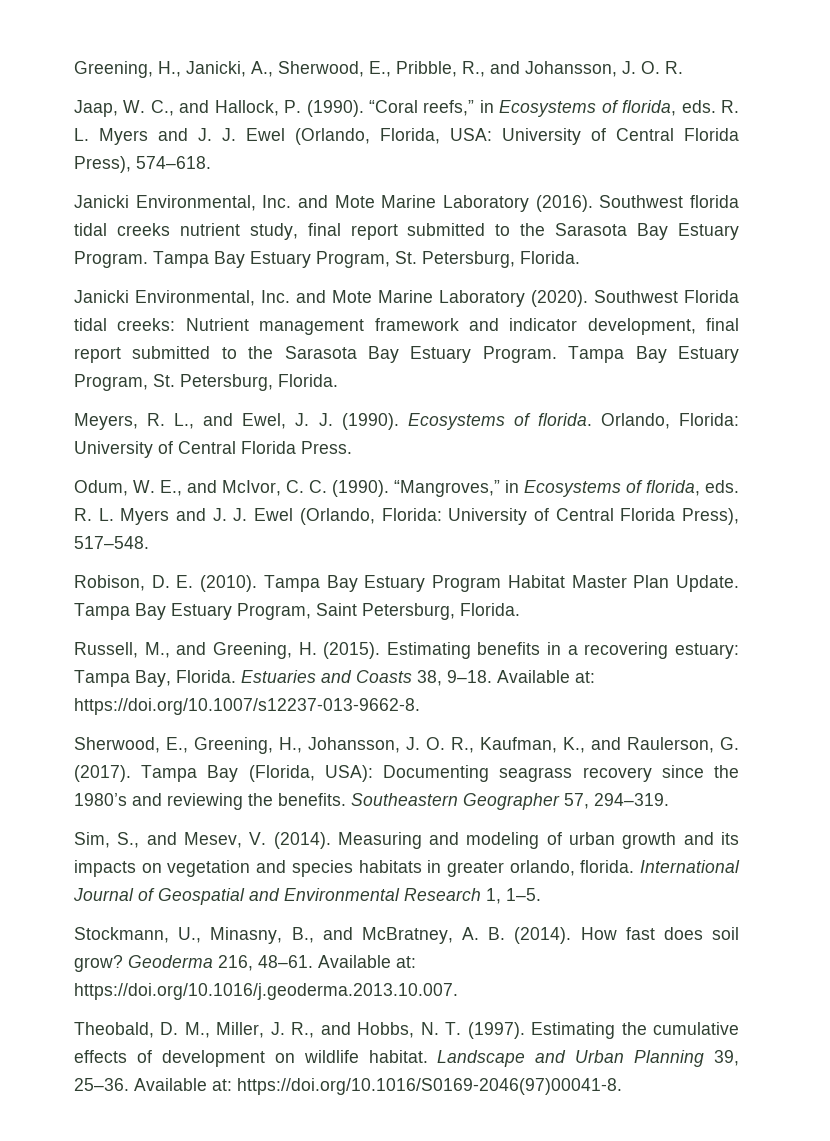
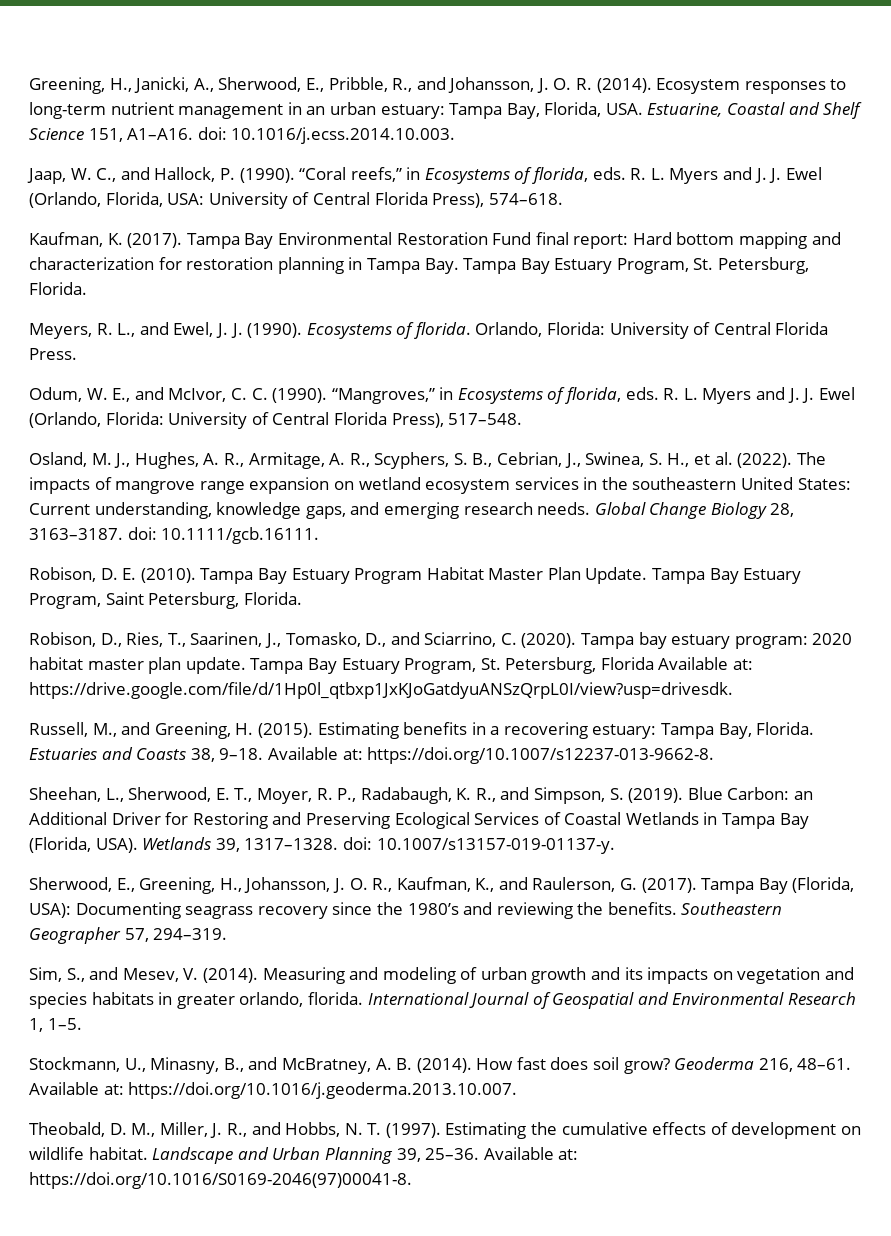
(683, 67) none -> [596,78,847,94] [29,102,863,119] [29,127,456,144] (2014). Ecosystem responses to long-term nutrient management in an urban estuary: Tampa Bay, Florida, USA. Estuarine, Coastal and Shelf Science 151, A1–A16. doi: 10.1016/j.ecss.2014.10.003.
[74,195,739,212] [74,223,739,240] [74,251,580,268] [74,290,739,307] [74,318,739,335] [74,346,557,363] Janicki Environmental, Inc. and Mote Marine Laboratory (2016). Southwest florida tidal creeks nutrient study, final report submitted to the Sarasota Bay Estuary Program. Tampa Bay Estuary Program, St. Petersburg, Florida. // Janicki Environmental, Inc. and Mote Marine Laboratory (2020). Southwest Florida tidal creeks: Nutrient management framework and indicator development, final report submitted to the Sarasota Bay Estuary Program. -> [29,232,841,249] [29,257,459,274] Kaufman, K. (2017). Tampa Bay Environmental Restoration Fund final report: Hard bottom mapping and characterization for restoration planning in Tampa Bay.
(149, 542) none -> [29,452,826,469] [29,477,851,494] [29,502,795,519] [29,527,320,544] // Osland, M. J., Hughes, A. R., Armitage, A. R., Scyphers, S. B., Cebrian, J., Swinea, S. H., et al. (2022). The impacts of mangrove range expansion on wetland ecosystem services in the southeastern United States: Current understanding, knowledge gaps, and emerging research needs. Global Change Biology 28, 3163–3187. doi: 10.1111/gcb.16111.
(520, 609) none -> [29,632,853,649] [29,657,754,674] [29,682,733,699] // Robison, D., Ries, T., Saarinen, J., Tomasko, D., and Sciarrino, C. (2020). Tampa bay estuary program: 2020 habitat master plan update. Tampa Bay Estuary Program, St. Petersburg, Florida Available at: https://drive.google.com/file/d/1Hp0l_qtbxp1JxKJoGatdyuANSzQrpL0I/view?usp=drivesdk.
(420, 706) none -> [29,787,813,804] [29,812,809,829] [29,837,615,854] // Sheehan, L., Sherwood, E. T., Moyer, R. P., Radabaugh, K. R., and Simpson, S. (2019). Blue Carbon: an Additional Driver for Restoring and Preserving Ecological Services of Coastal Wetlands in Tampa Bay (Florida, USA). Wetlands 39, 1317–1328. doi: 10.1007/s13157-019-01137-y.

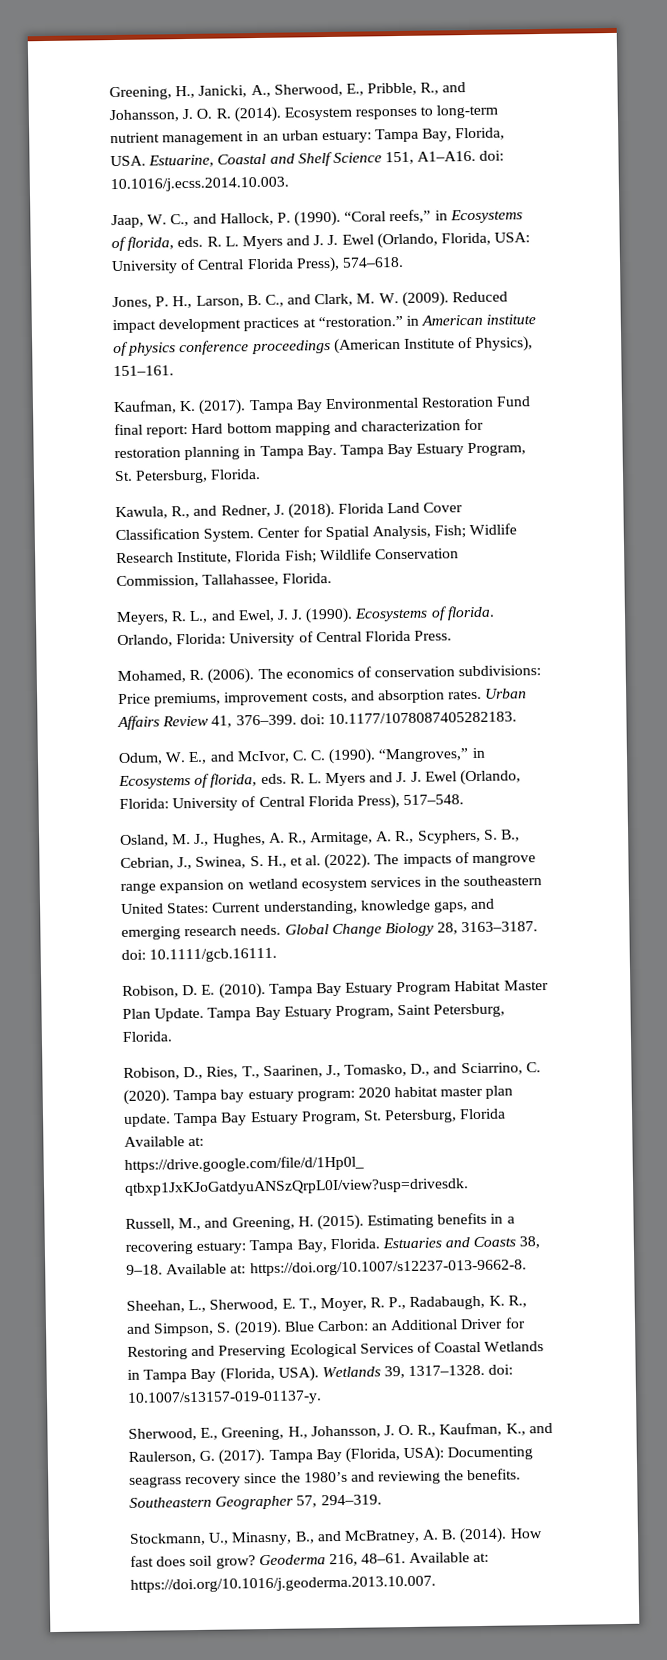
(563, 199) none -> [112,291,509,310] [112,314,537,334] [113,336,534,357] [113,365,174,377] // Jones, P. H., Larson, B. C., and Clark, M. W. (2009). Reduced impact development practices at “restoration.” in American institute of physics conference proceedings (American Institute of Physics), 151–161.
(87, 288) none -> [115,502,464,520] [115,523,518,542] [116,548,459,565] [116,572,333,589] // Kawula, R., and Redner, J. (2018). Florida Land Cover Classification System. Center for Spatial Analysis, Fish; Widlife Research Institute, Florida Fish; Wildlife Conservation Commission, Tallahassee, Florida.
(77, 354) none -> [117,665,542,684] [118,688,528,707] [117,711,517,731] // Mohamed, R. (2006). The economics of conservation subdivisions: Price premiums, improvement costs, and absorption rates. Urban Affairs Review 41, 376–399. doi: 10.1177/1078087405282183.
[29,967,855,984] [29,992,857,1009] [29,1018,82,1032] // Sim, S., and Mesev, V. (2014). Measuring and modeling of urban growth and its impacts on vegetation and species habitats in greater orlando, florida. International Journal of Geospatial and Environmental Research 1, 1–5. -> (382, 1500) none
[29,1122,862,1139] [29,1147,579,1164] [29,1172,412,1189] // Theobald, D. M., Miller, J. R., and Hobbs, N. T. (1997). Estimating the cumulative effects of development on wildlife habitat. Landscape and Urban Planning 39, 25–36. Available at: https://doi.org/10.1016/S0169-2046(97)00041-8. -> (436, 1584) none

